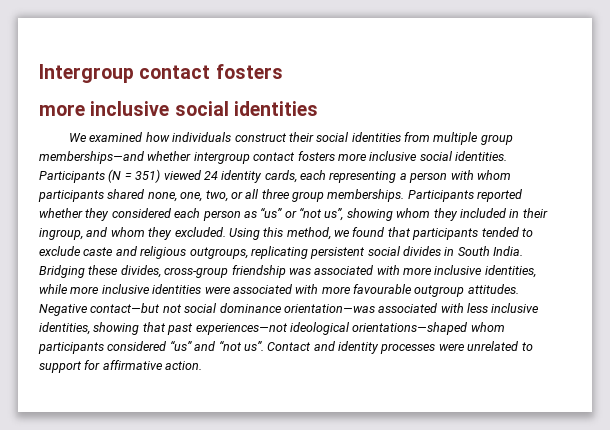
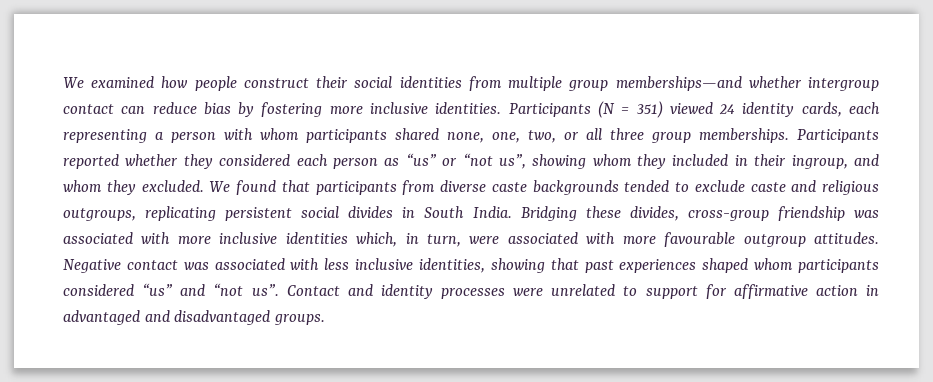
[39,64,283,83] [39,101,318,116] Intergroup contact fosters // more inclusive social identities // -> (63, 82) none
[172,132,232,142] individuals -> [194,76,237,91] people
[297,151,453,161] fosters more inclusive social -> [121,102,429,117] can reduce bias by fostering more inclusive
[228,227,479,240] Using this method, we found that participants -> [209,180,619,195] We found that participants from diverse caste backgrounds
[484,265,536,278] [39,284,202,294] identities, while more inclusive identities -> [285,232,462,247] identities which, in turn,
[90,303,375,313] contact—but not social dominance orientation—was -> [126,260,209,270] contact was
[195,322,468,335] experiences—not ideological orientations—shaped -> [619,258,750,273] experiences shaped
[165,361,203,370] action. -> [815,285,879,296] [63,310,326,325] action in advantaged and disadvantaged groups.

